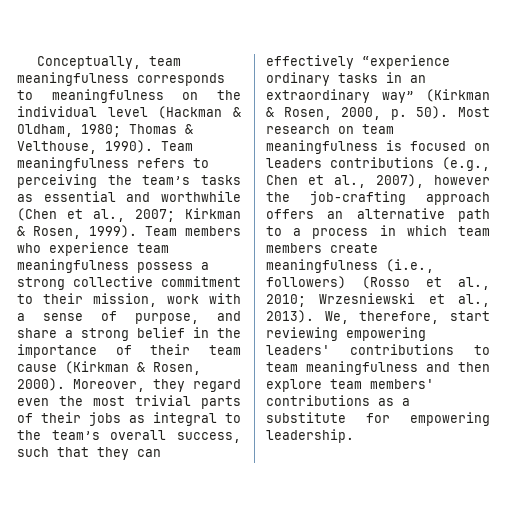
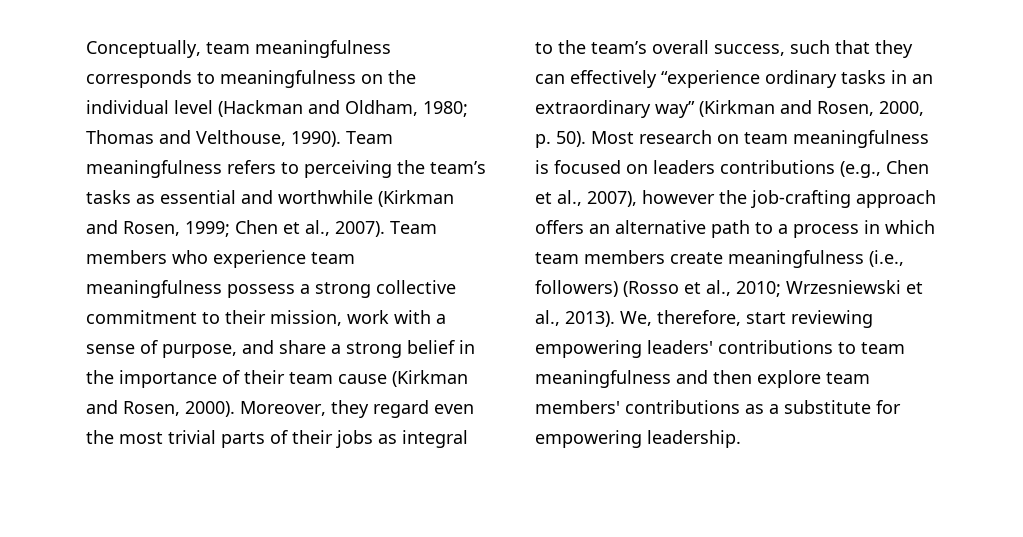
[233,107,241,117] & -> [308,100,340,114] and
[185,124,193,134] & -> [159,130,191,144] and
[17,208,241,222] [17,225,137,239] (Chen et al., 2007; Kirkman & Rosen, 1999). -> [378,190,454,207] [86,220,385,237] (Kirkman and Rosen, 1999; Chen et al., 2007).
[137,362,145,372] & -> [86,400,118,414] and
[266,107,274,117] & -> [780,100,812,114] and

